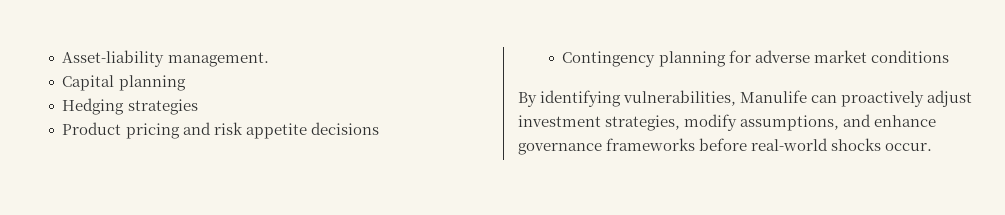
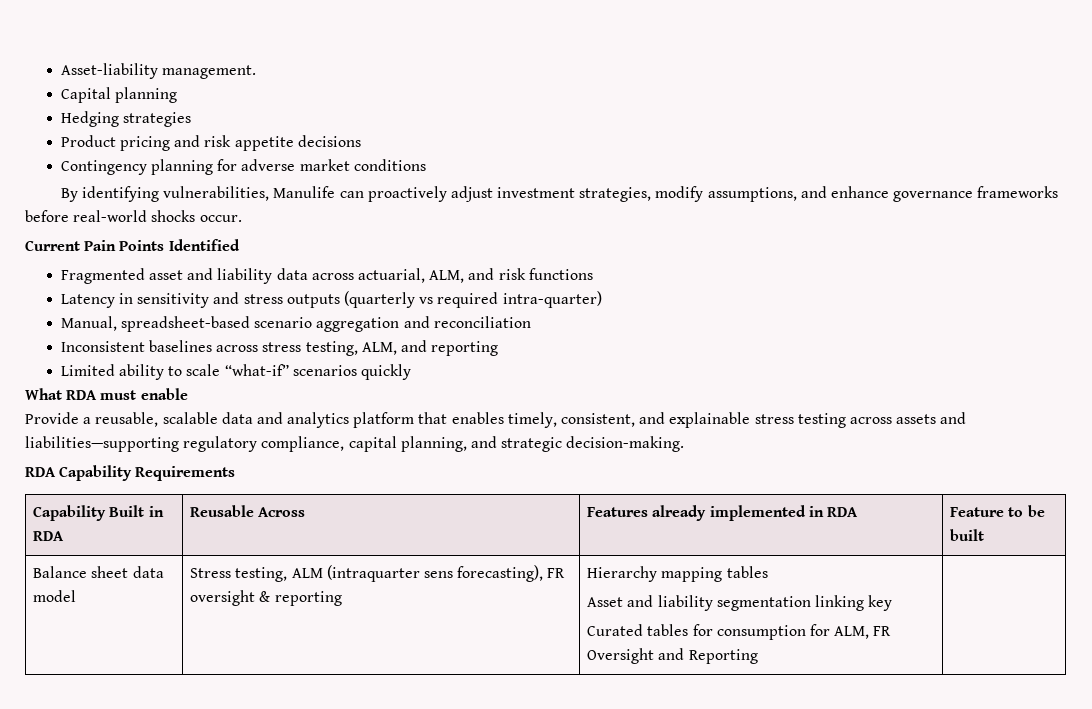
(933, 147) none -> [25,239,240,251] [60,268,593,284] [60,291,602,308] [60,316,531,332] [60,340,499,356] [60,364,411,380] [25,388,188,400] [25,412,967,428] [25,436,685,452] [25,465,236,481] [33,505,164,521] [33,531,65,541] [190,505,306,517] [587,505,858,521] [950,505,1045,517] [950,529,985,541] [33,566,164,578] [33,590,77,602] [190,565,566,582] [190,590,342,606] [587,566,768,582] [587,595,893,611] [587,624,892,640] [587,648,758,664] // Current Pain Points Identified // Fragmented asset and liability data across actuarial, ALM, and risk functions // Latency in sensitivity and stress outputs (quarterly vs required intra-quarter) // Manual, spreadsheet-based scenario aggregation and reconciliation // Inconsistent baselines across stress testing, ALM, and reporting // Limited ability to scale “what-if” scenarios quickly // What RDA must enable // Provide a reusable, scalable data and analytics platform that enables timely, consistent, and explainable stress testing across assets and liabilities—supporting regulatory compliance, capital planning, and strategic decision-making. // RDA Capability Requirements // Capability Built in RDA | Reusable Across | Features already implemented in RDA | Feature to be built // Balance sheet data model | Stress testing, ALM (intraquarter sens forecasting), FR oversight & reporting | Hierarchy mapping tables // Asset and liability segmentation linking key // Curated tables for consumption for ALM, FR Oversight and Reporting |

